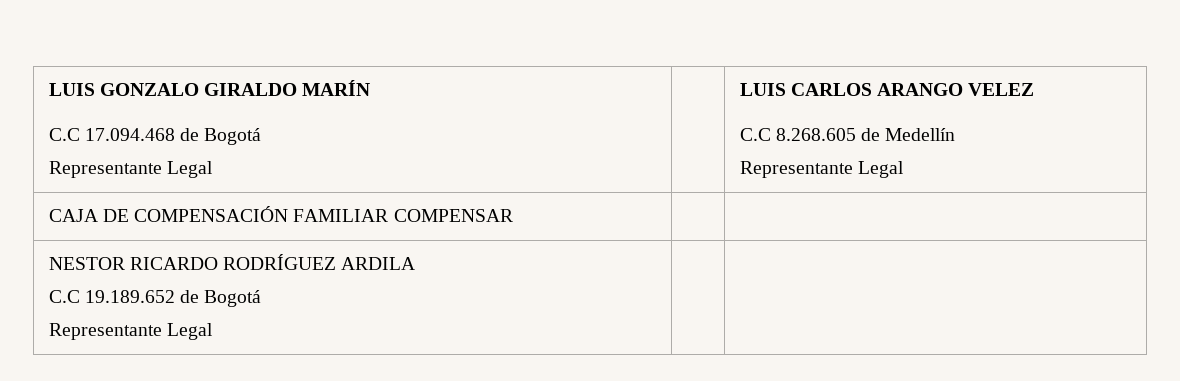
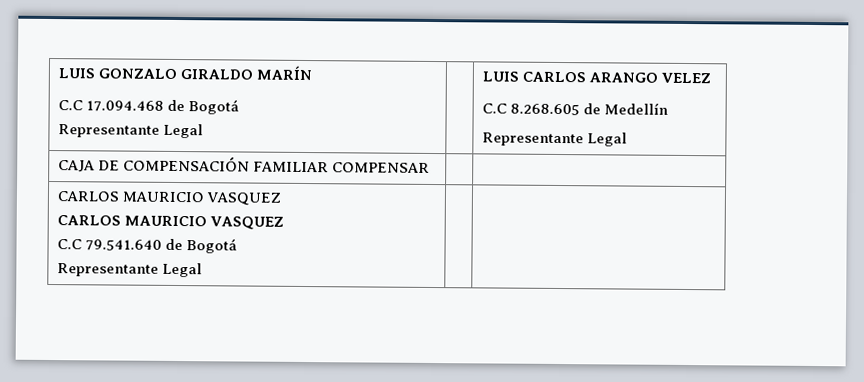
[48,254,416,270] [48,290,175,303] NESTOR RICARDO RODRÍGUEZ ARDILA // C.C 19.189.652 -> [57,191,282,206] [57,215,285,230] [57,239,163,251] CARLOS MAURICIO VASQUEZ // CARLOS MAURICIO VASQUEZ // C.C 79.541.640

